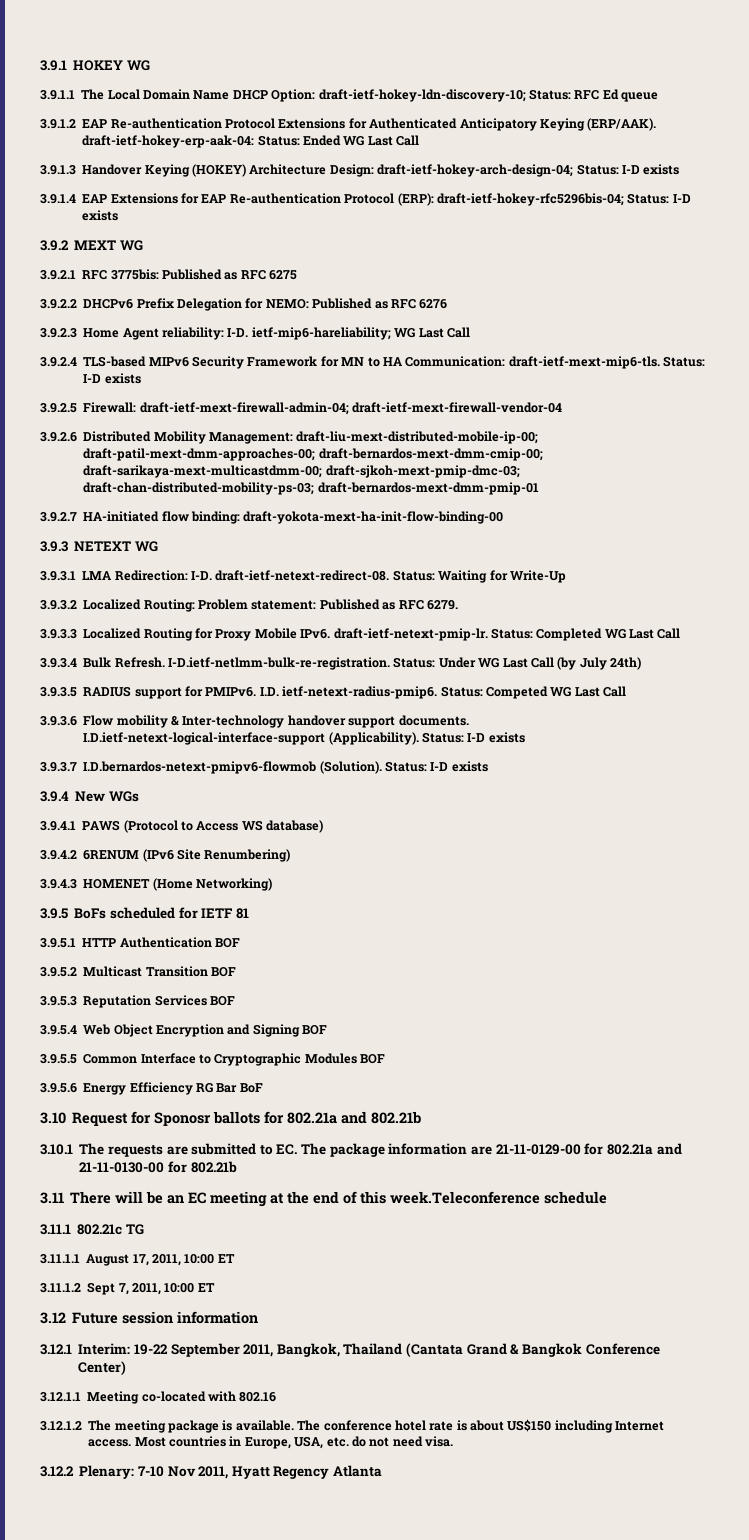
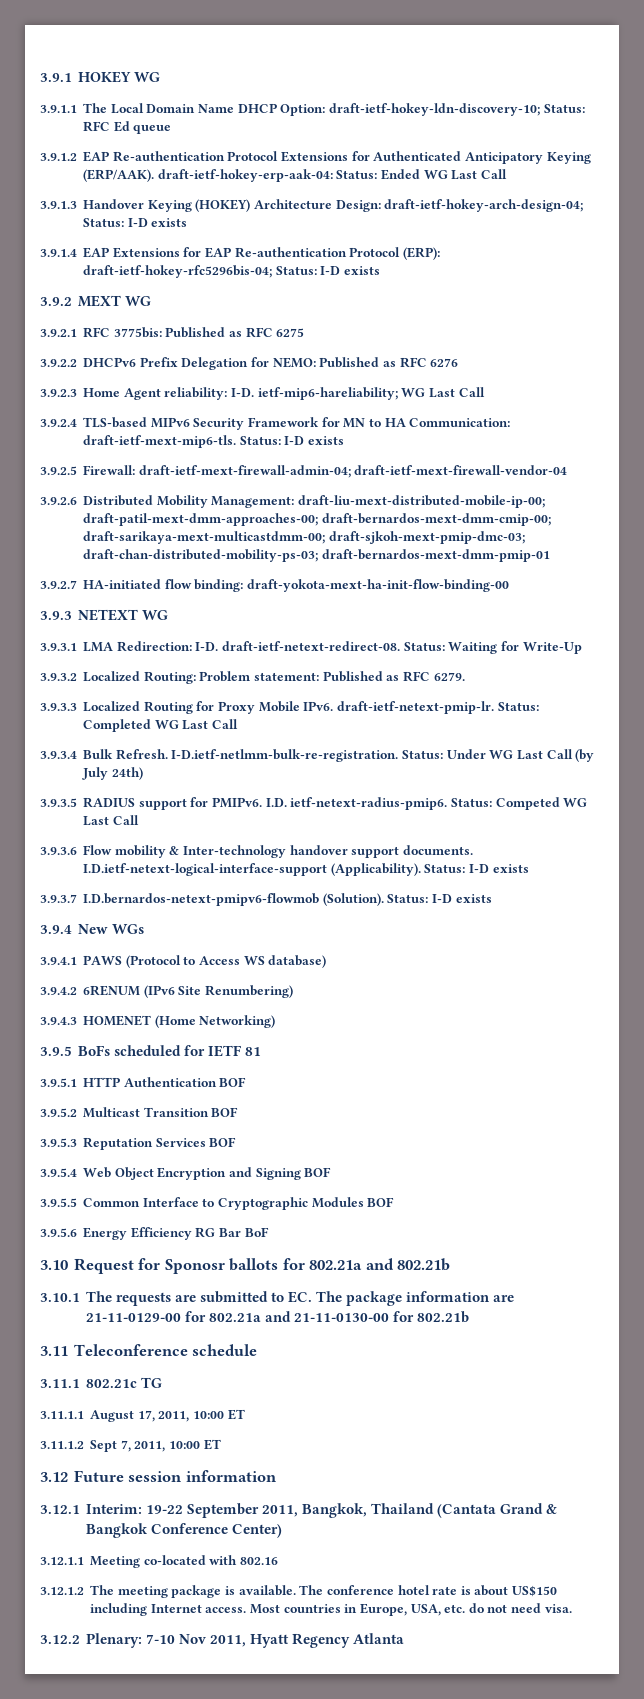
[70,1191,541,1207] There will be an EC meeting at the end of this week.Teleconference -> [74,1344,188,1356] Teleconference

